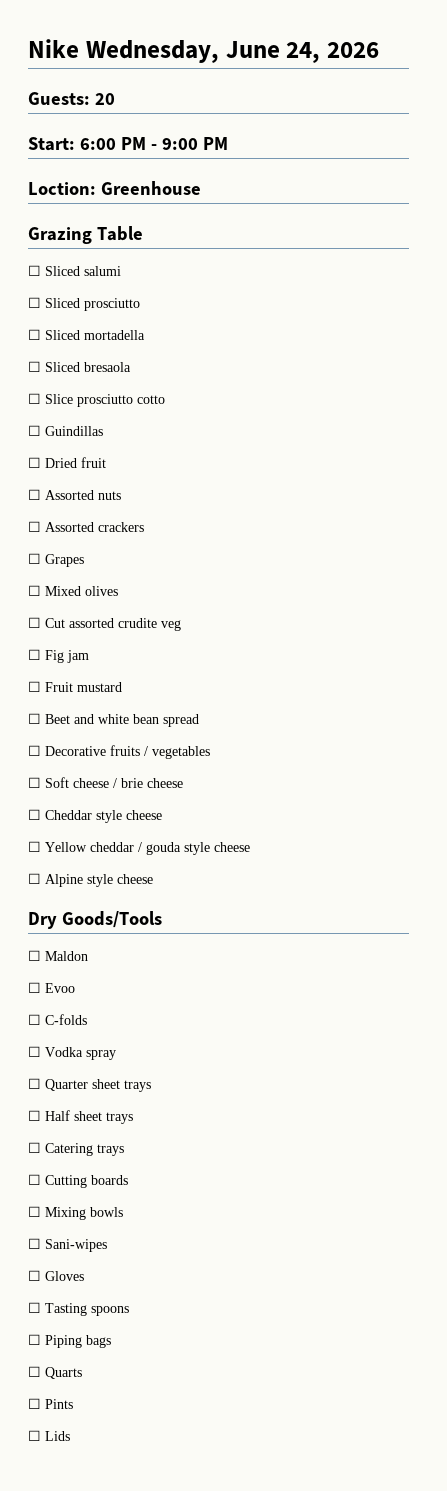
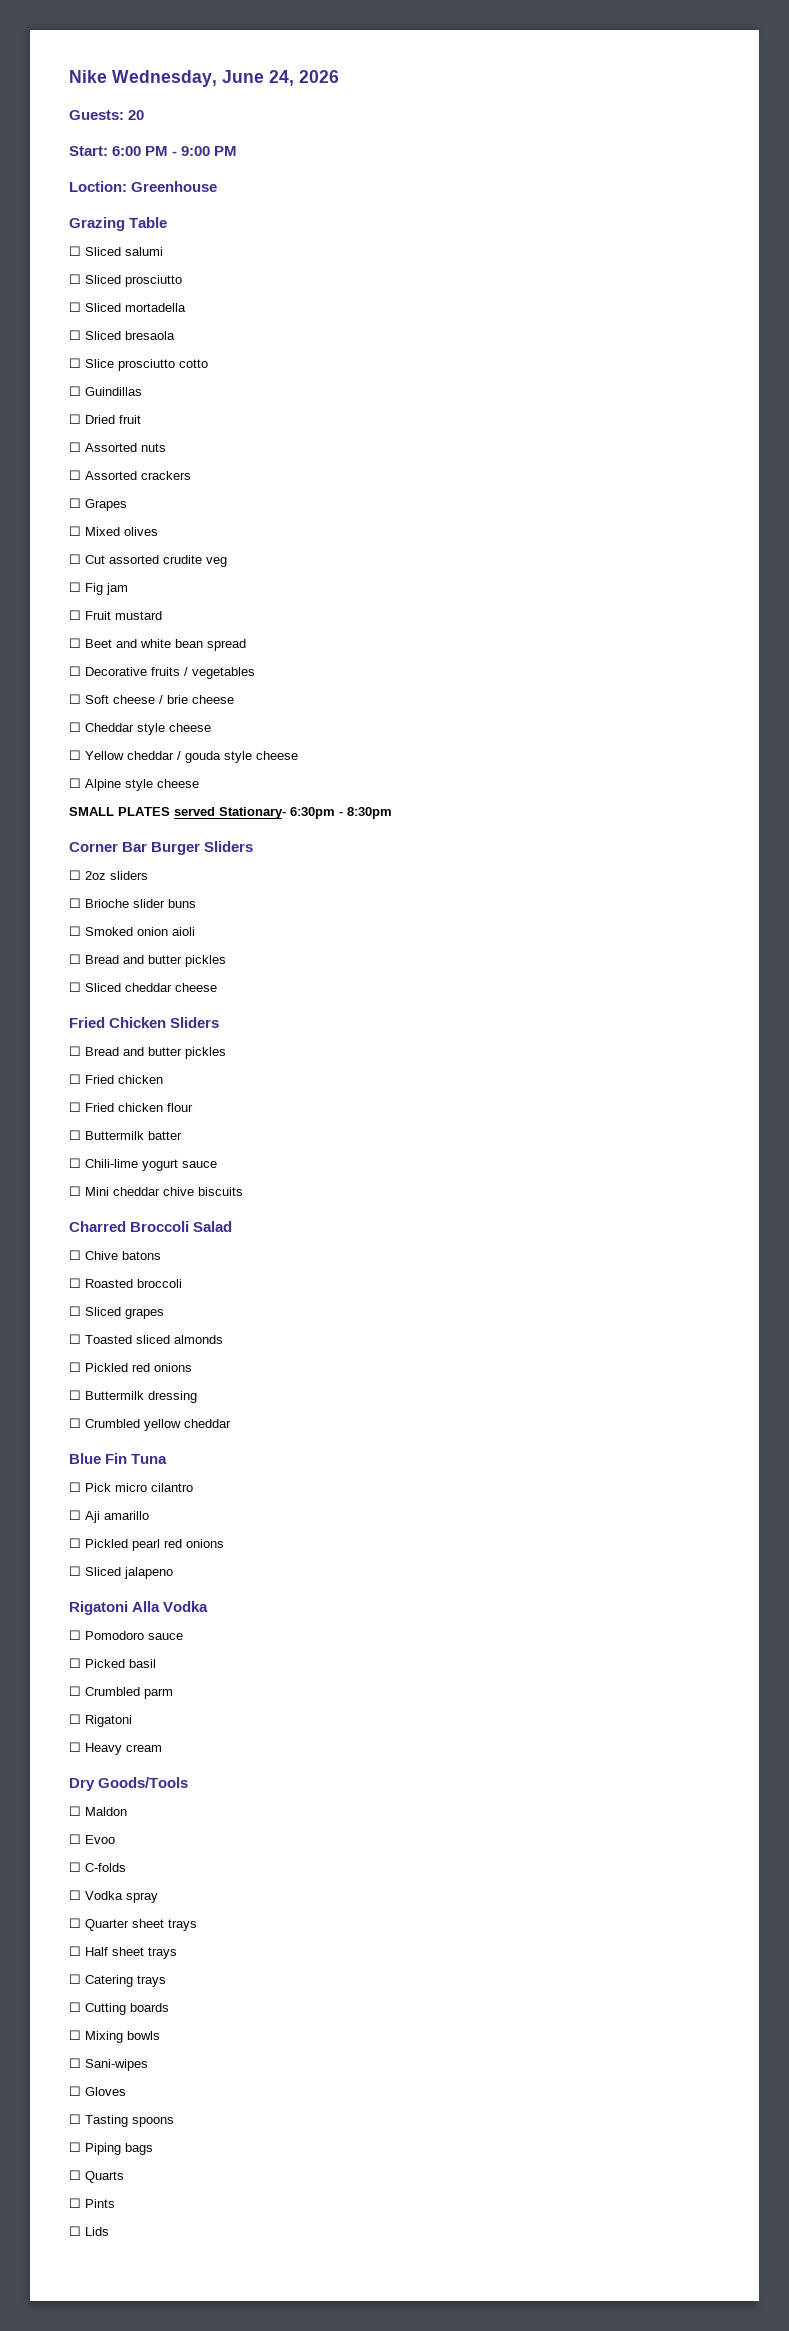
(153, 879) none -> [69,807,392,819] [69,841,254,855] [69,870,148,880] [69,898,196,908] [69,926,195,936] [69,954,226,967] [69,982,217,992] [69,1017,220,1028] [69,1046,226,1059] [69,1074,163,1084] [69,1102,193,1112] [69,1130,182,1140] [69,1158,217,1171] [69,1186,243,1196] [69,1221,233,1232] [69,1250,161,1260] [69,1278,182,1288] [69,1306,164,1319] [69,1334,223,1344] [69,1362,192,1372] [69,1390,197,1403] [69,1418,231,1431] [69,1453,168,1464] [69,1482,193,1492] [69,1510,149,1523] [69,1538,224,1551] [69,1566,173,1579] [69,1601,209,1615] [69,1630,183,1640] [69,1658,156,1668] [69,1686,173,1699] [69,1714,132,1727] [69,1742,162,1755] // SMALL PLATES served Stationary- 6:30pm - 8:30pm // Corner Bar Burger Sliders // ☐ 2oz sliders // ☐ Brioche slider buns // ☐ Smoked onion aioli // ☐ Bread and butter pickles // ☐ Sliced cheddar cheese // Fried Chicken Sliders // ☐ Bread and butter pickles // ☐ Fried chicken // ☐ Fried chicken flour // ☐ Buttermilk batter // ☐ Chili-lime yogurt sauce // ☐ Mini cheddar chive biscuits // Charred Broccoli Salad // ☐ Chive batons // ☐ Roasted broccoli // ☐ Sliced grapes // ☐ Toasted sliced almonds // ☐ Pickled red onions // ☐ Buttermilk dressing // ☐ Crumbled yellow cheddar // Blue Fin Tuna // ☐ Pick micro cilantro // ☐ Aji amarillo // ☐ Pickled pearl red onions // ☐ Sliced jalapeno // Rigatoni Alla Vodka // ☐ Pomodoro sauce // ☐ Picked basil // ☐ Crumbled parm // ☐ Rigatoni // ☐ Heavy cream

